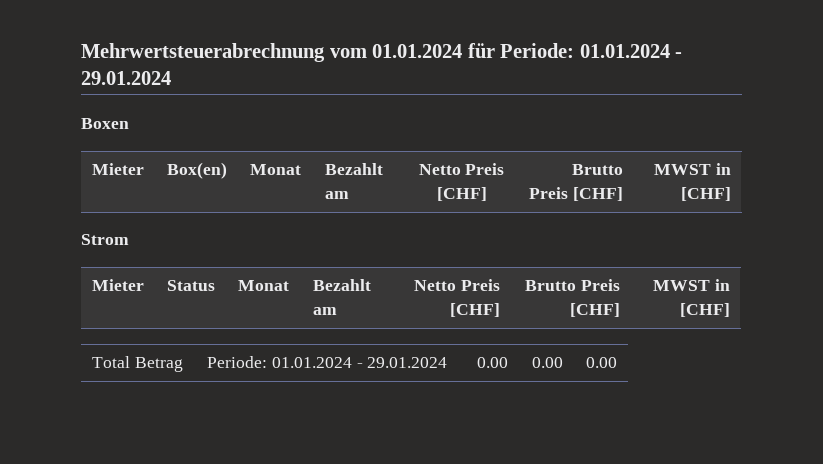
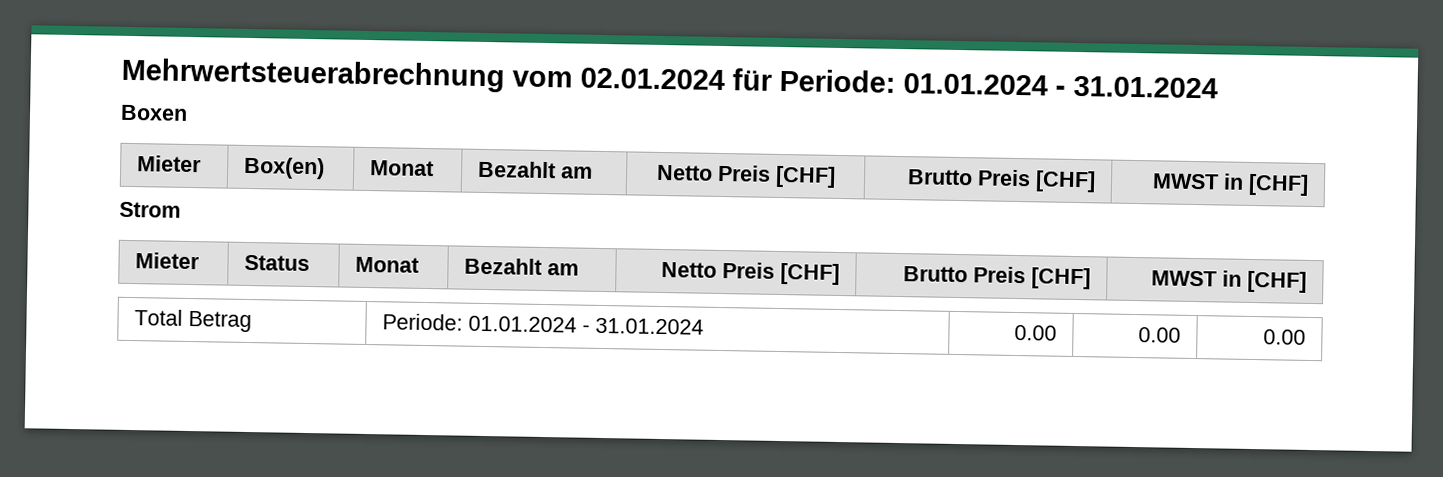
[372,44,463,58] 01.01.2024 -> [580,67,725,91] 02.01.2024
[81,71,171,85] 29.01.2024 -> [1073,75,1218,99] 31.01.2024
[367,357,448,368] 29.01.2024 -> [594,317,704,335] 31.01.2024

